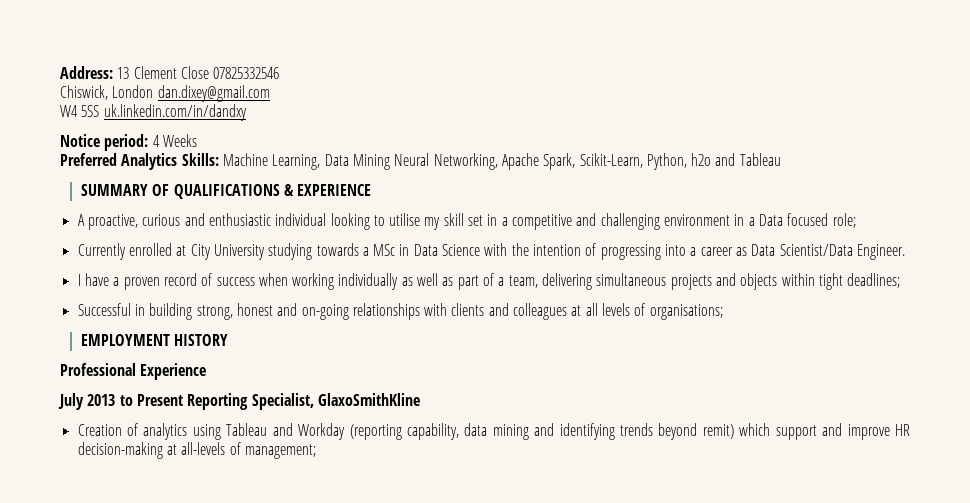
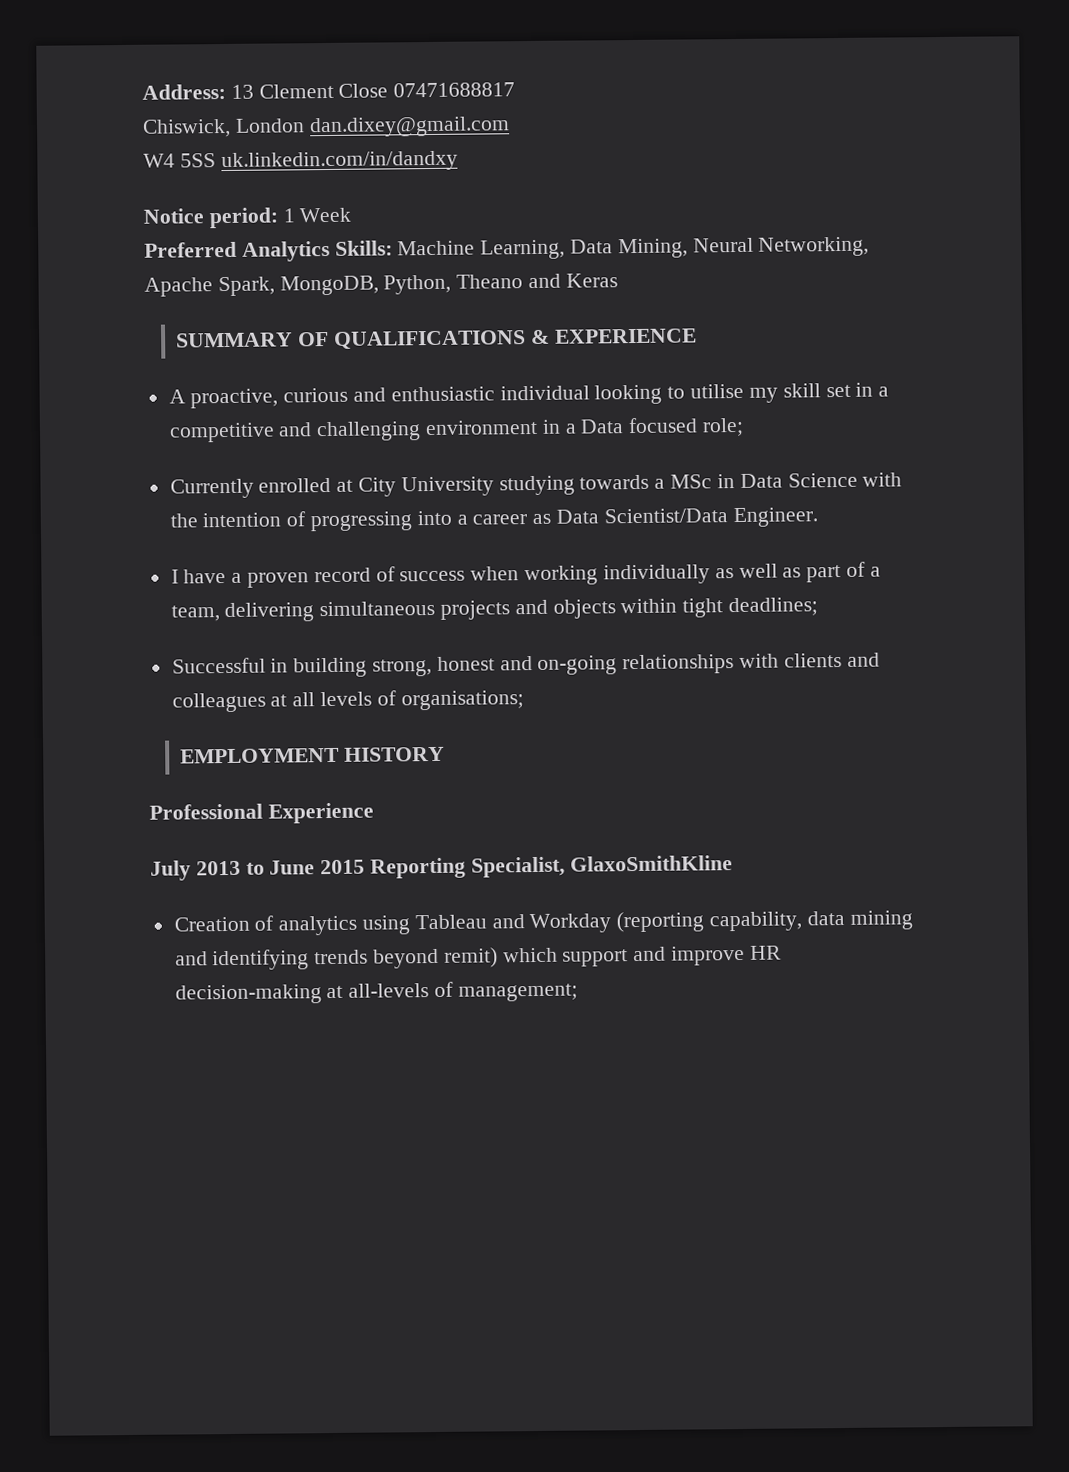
[213,67,280,79] 07825332546 -> [393,82,516,98] 07471688817
[152,134,197,147] 4 Weeks -> [282,207,352,223] 1 Week
[352,154,390,170] Mining -> [617,238,688,259] Mining,
[579,153,781,170] Scikit-Learn, Python, h2o and Tableau -> [279,273,618,296] MongoDB, Python, Theano and Keras
[136,394,183,406] Present -> [269,859,366,875] June 2015

